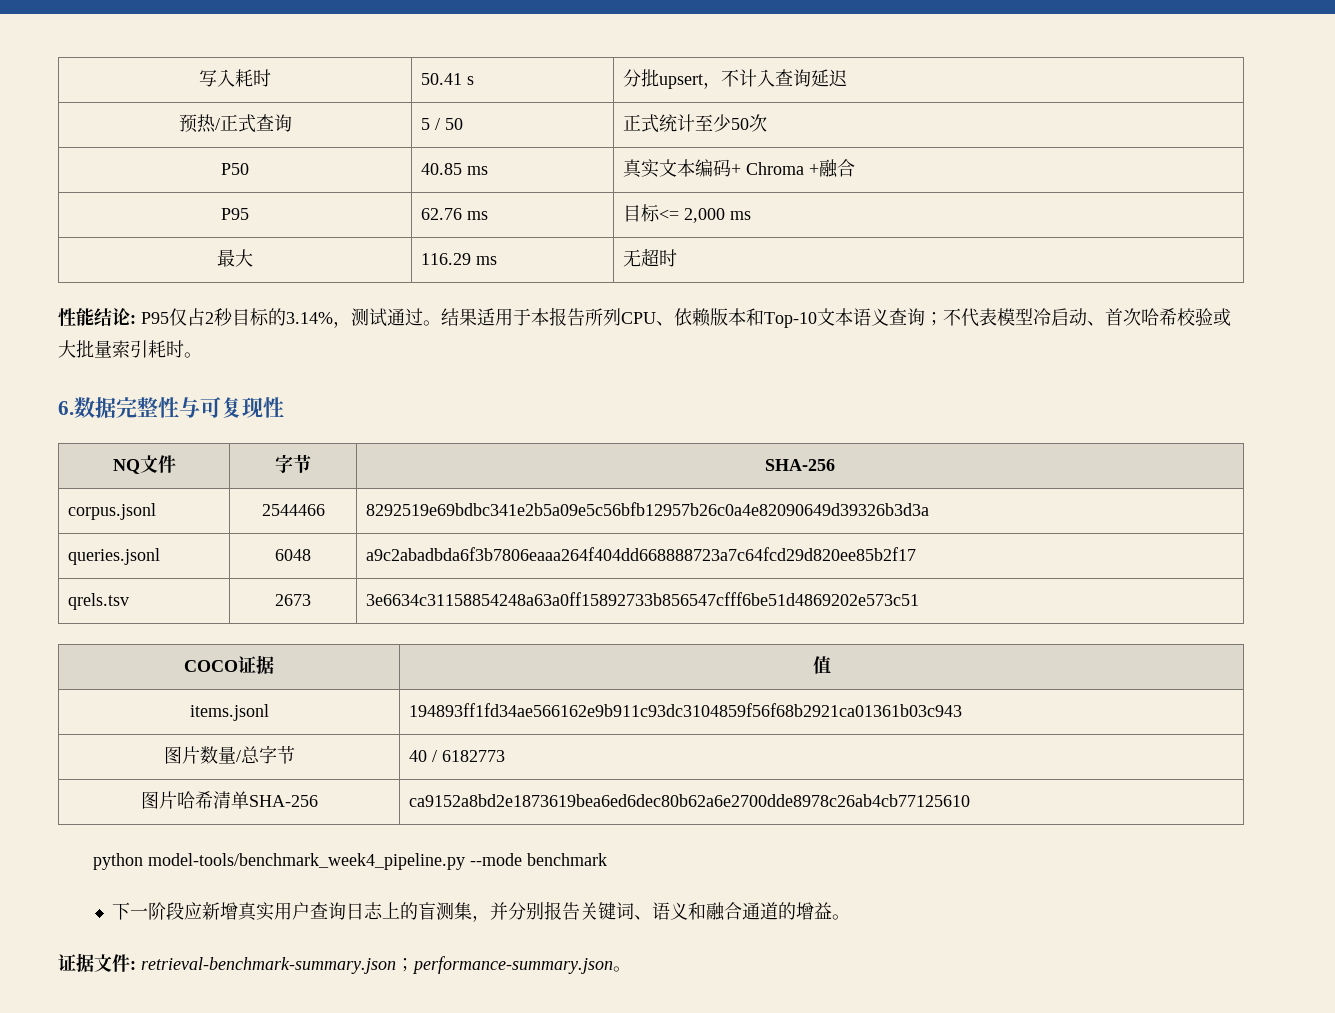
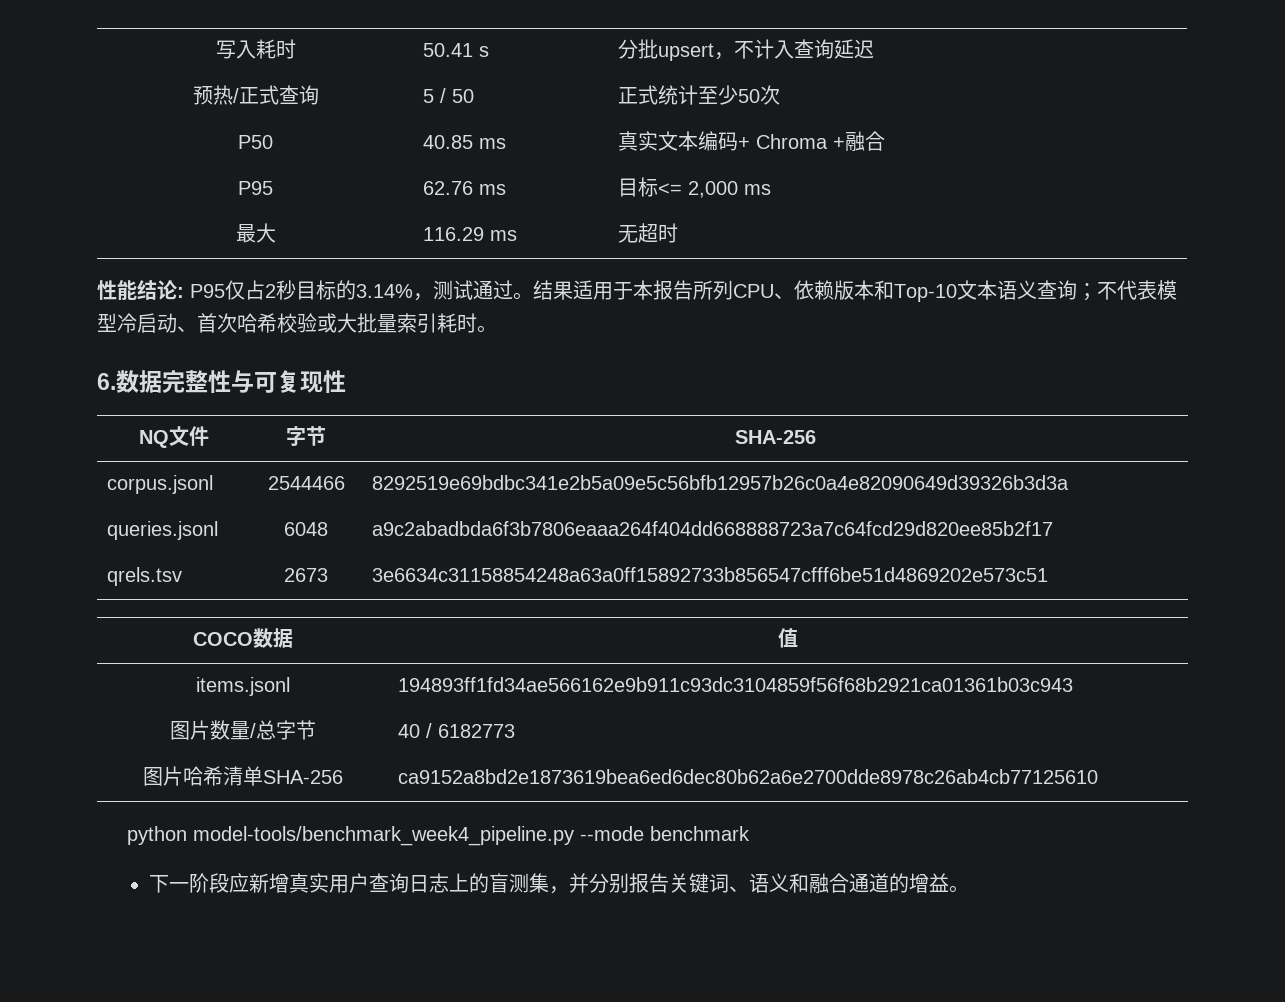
[238,656,256,673] 证 -> [253,628,273,648] 数
[58,953,631,974] // 证据文件: retrieval-benchmark-summary.json；performance-summary.json。 -> (970, 889) none

